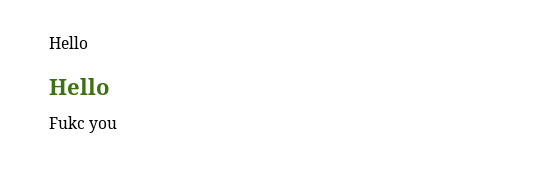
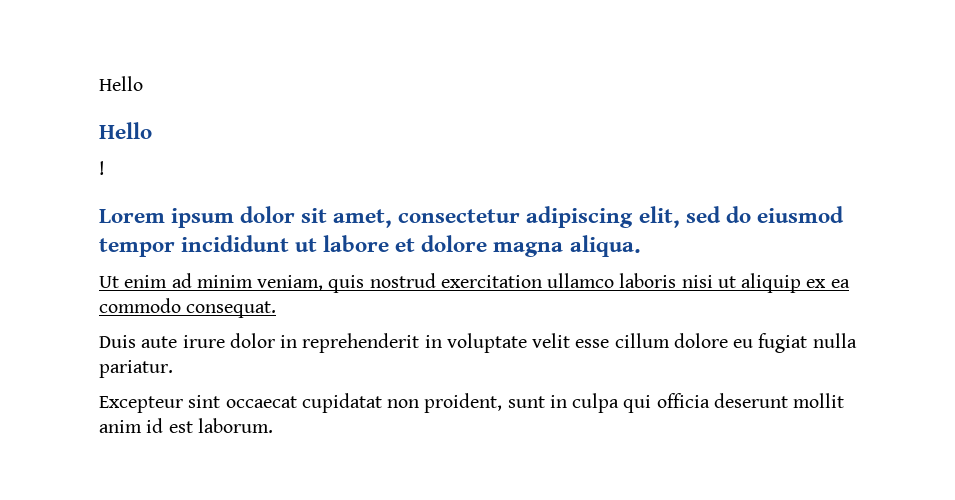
[49,116,118,133] Fukc you -> [99,161,105,175] [99,206,844,228] [99,235,641,257] [99,273,850,293] [99,298,277,318] [99,333,857,353] [99,360,173,378] [99,393,845,413] [99,418,273,433] ! // Lorem ipsum dolor sit amet, consectetur adipiscing elit, sed do eiusmod tempor incididunt ut labore et dolore magna aliqua. // Ut enim ad minim veniam, quis nostrud exercitation ullamco laboris nisi ut aliquip ex ea commodo consequat. // Duis aute irure dolor in reprehenderit in voluptate velit esse cillum dolore eu fugiat nulla pariatur. // Excepteur sint occaecat cupidatat non proident, sunt in culpa qui officia deserunt mollit anim id est laborum.

